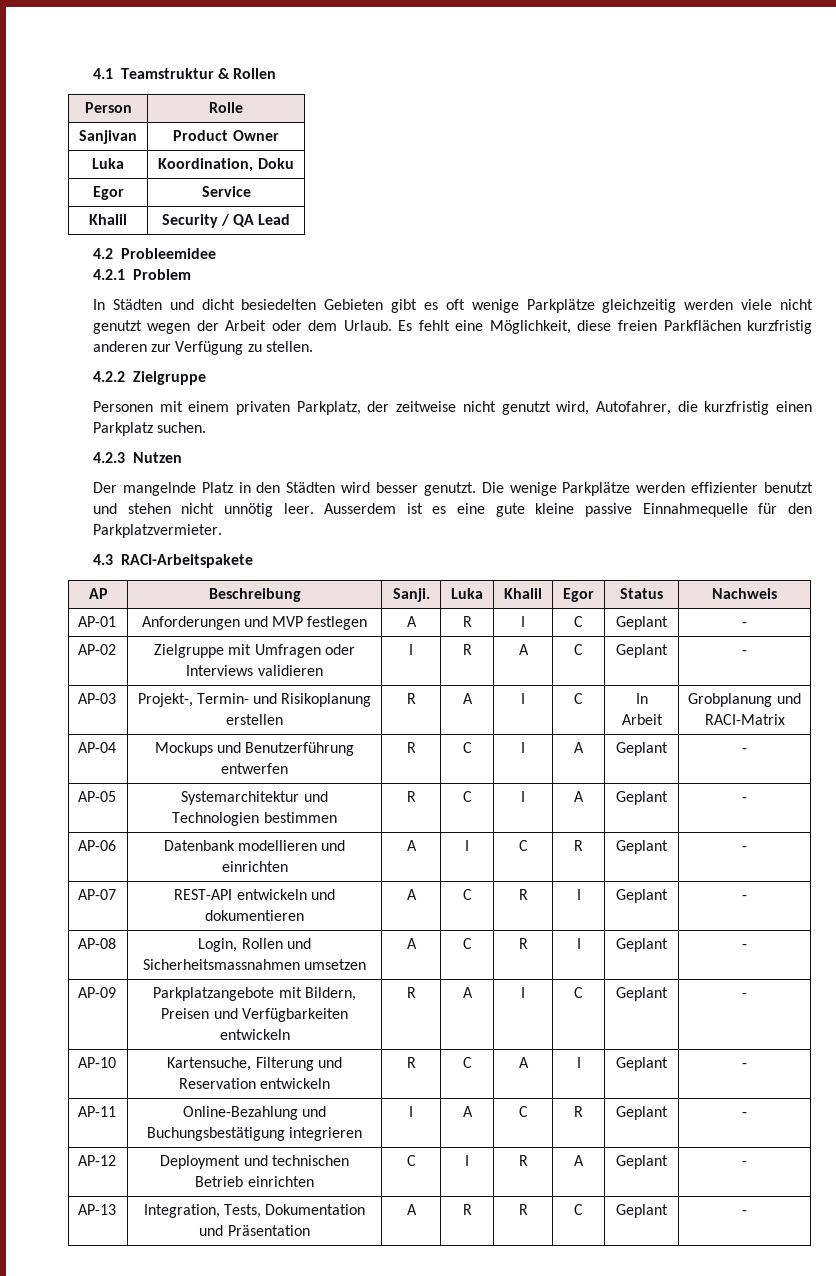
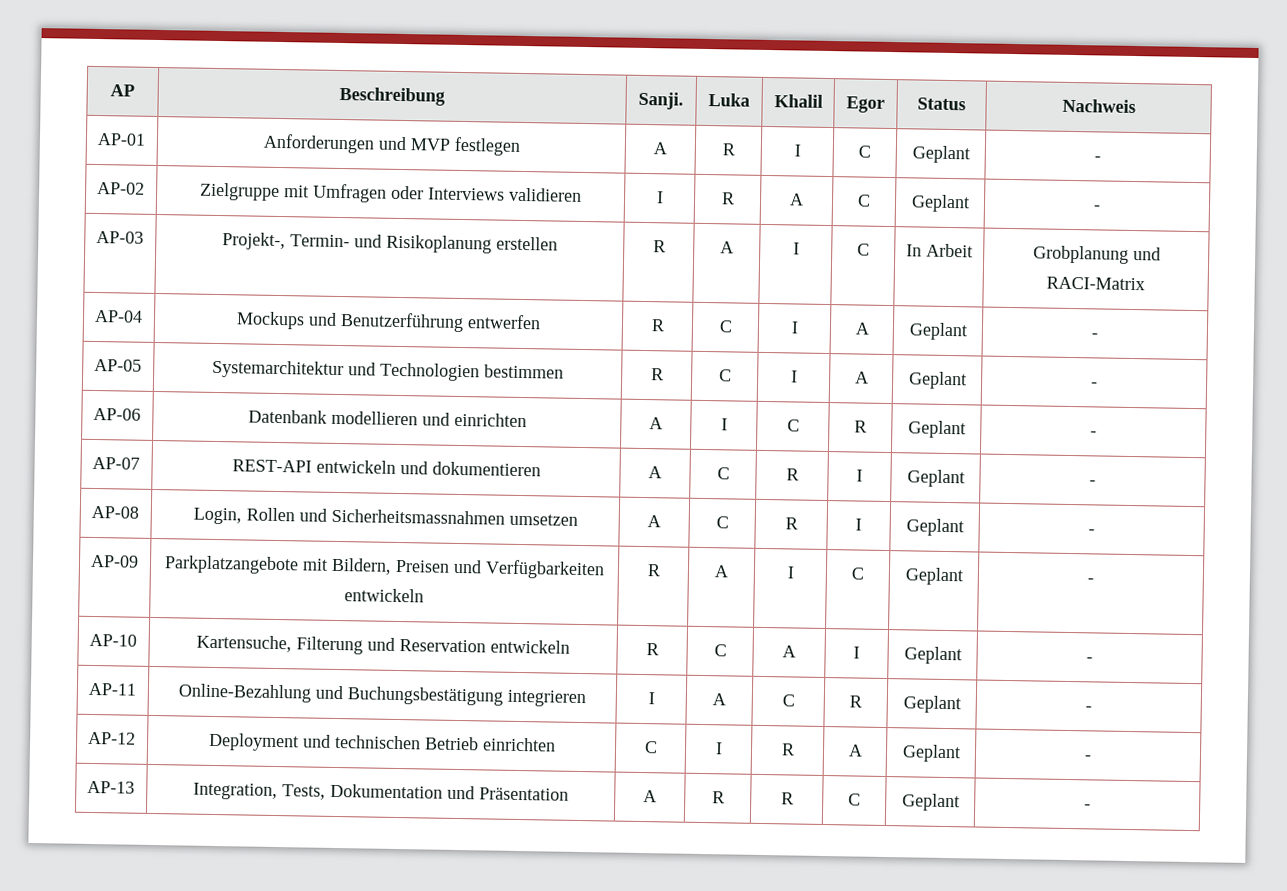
[92,68,277,79] [84,102,132,113] [209,102,243,113] [79,130,137,144] [173,130,279,141] [92,158,124,169] [158,158,294,172] [92,186,124,200] [201,186,251,197] [89,214,127,225] [161,214,291,228] [92,248,216,259] [92,269,191,280] [92,299,813,313] [92,320,812,334] [92,341,313,355] [92,371,206,385] [92,401,812,415] [92,422,207,436] [92,452,182,463] [92,482,813,496] [92,503,812,517] [92,524,222,538] [92,554,253,568] 4.1 Teamstruktur & Rollen // Person | Rolle // Sanjivan | Product Owner // Luka | Koordination, Doku // Egor | Service // Khalil | Security / QA Lead // 4.2 Probleemidee // 4.2.1 Problem // In Städten und dicht besiedelten Gebieten gibt es oft wenige Parkplätze gleichzeitig werden viele nicht genutzt wegen der Arbeit oder dem Urlaub. Es fehlt eine Möglichkeit, diese freien Parkflächen kurzfristig anderen zur Verfügung zu stellen. // 4.2.2 Zielgruppe // Personen mit einem privaten Parkplatz, der zeitweise nicht genutzt wird, Autofahrer, die kurzfristig einen Parkplatz suchen. // 4.2.3 Nutzen // Der mangelnde Platz in den Städten wird besser genutzt. Die wenige Parkplätze werden effizienter benutzt und stehen nicht unnötig leer. Ausserdem ist es eine gute kleine passive Einnahmequelle für den Parkplatzvermieter. // 4.3 RACI-Arbeitspakete // -> (110, 90) none

